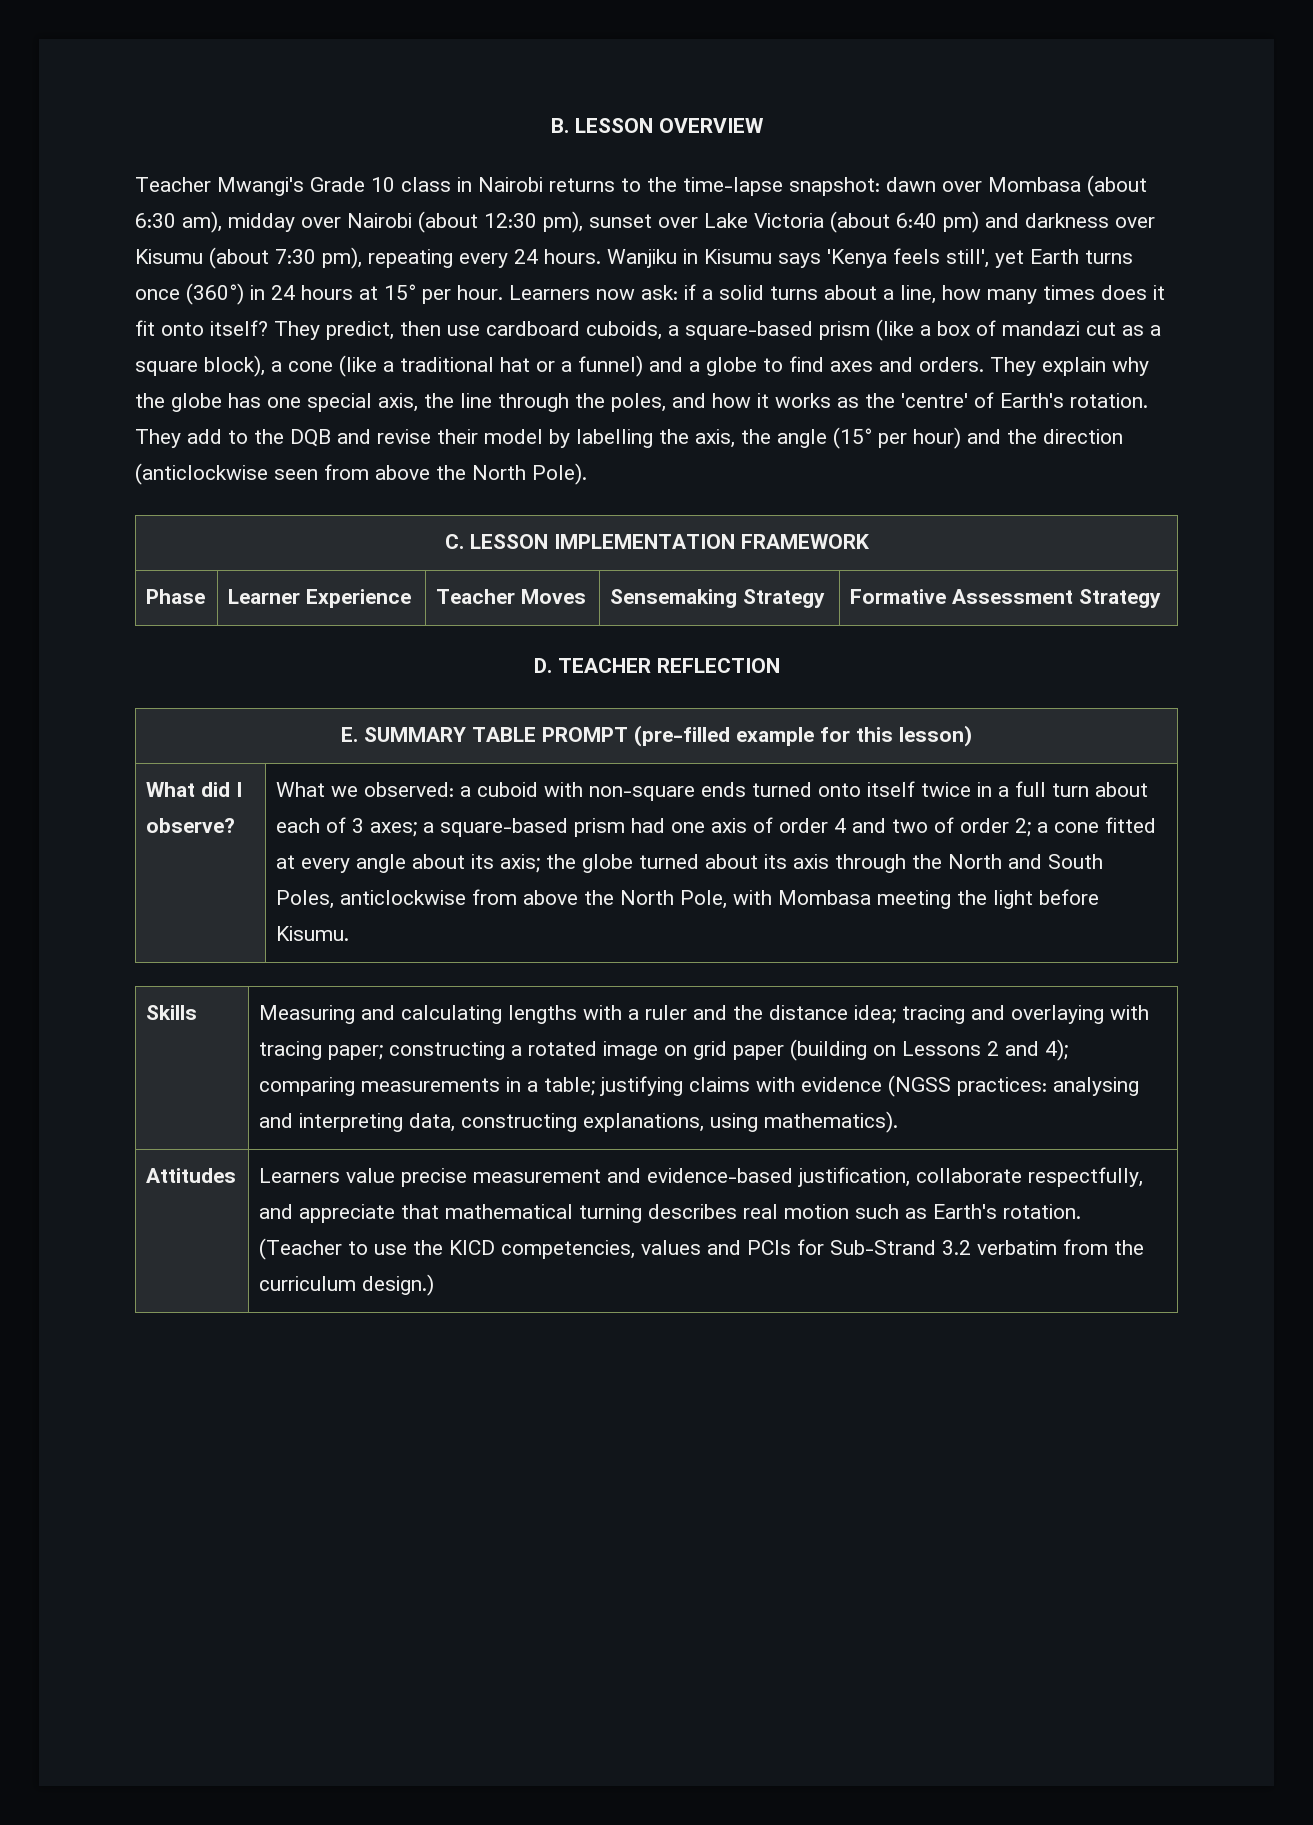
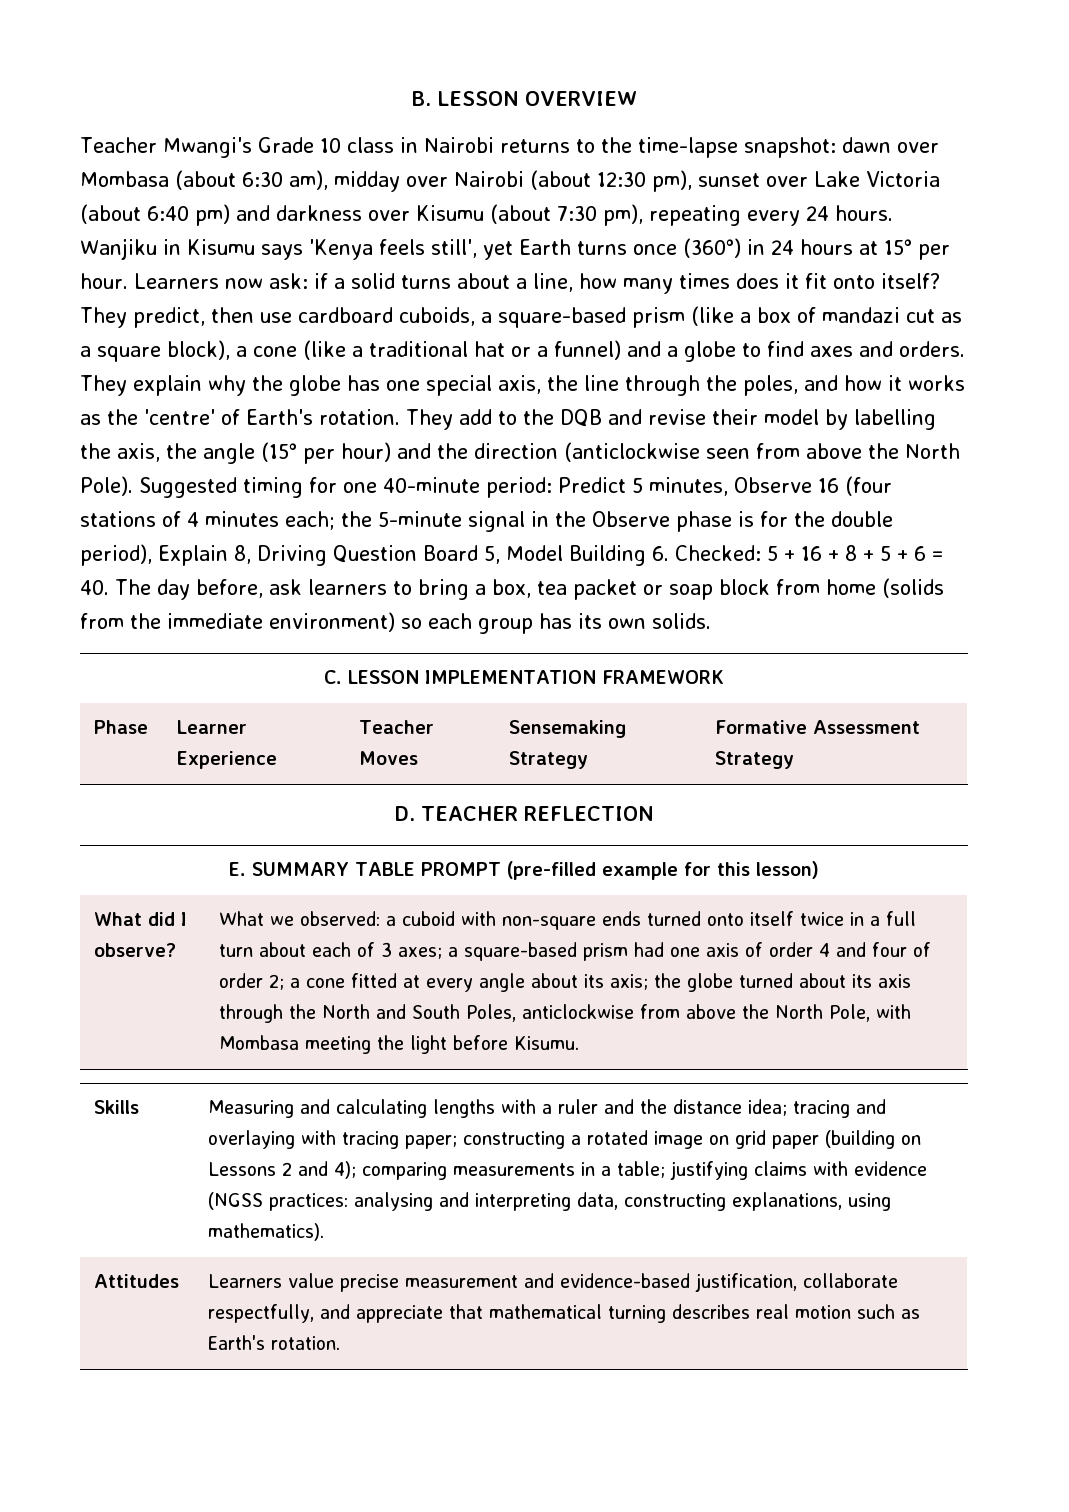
(587, 474) none -> [139,476,892,498] [80,511,893,532] [80,544,944,566] [80,578,944,600] [80,612,711,634] Suggested timing for one 40-minute period: Predict 5 minutes, Observe 16 (four stations of 4 minutes each; the 5-minute signal in the Observe phase is for the double period), Explain 8, Driving Question Board 5, Model Building 6. Checked: 5 + 16 + 8 + 5 + 6 = 40. The day before, ask learners to bring a box, tea packet or soap block from home (solids from the immediate environment) so each group has its own solids.
[892,819,929,833] two -> [872,942,908,957] four
[259,1238,1145,1260] [259,1274,435,1296] (Teacher to use the KICD competencies, values and PCIs for Sub-Strand 3.2 verbatim from the curriculum design.) -> (341, 1343) none

